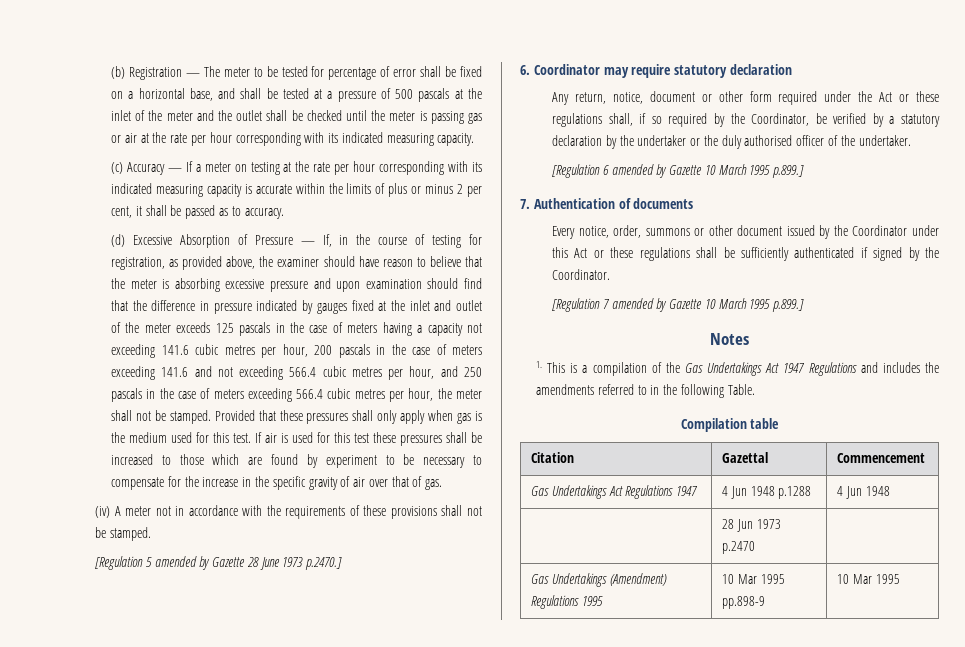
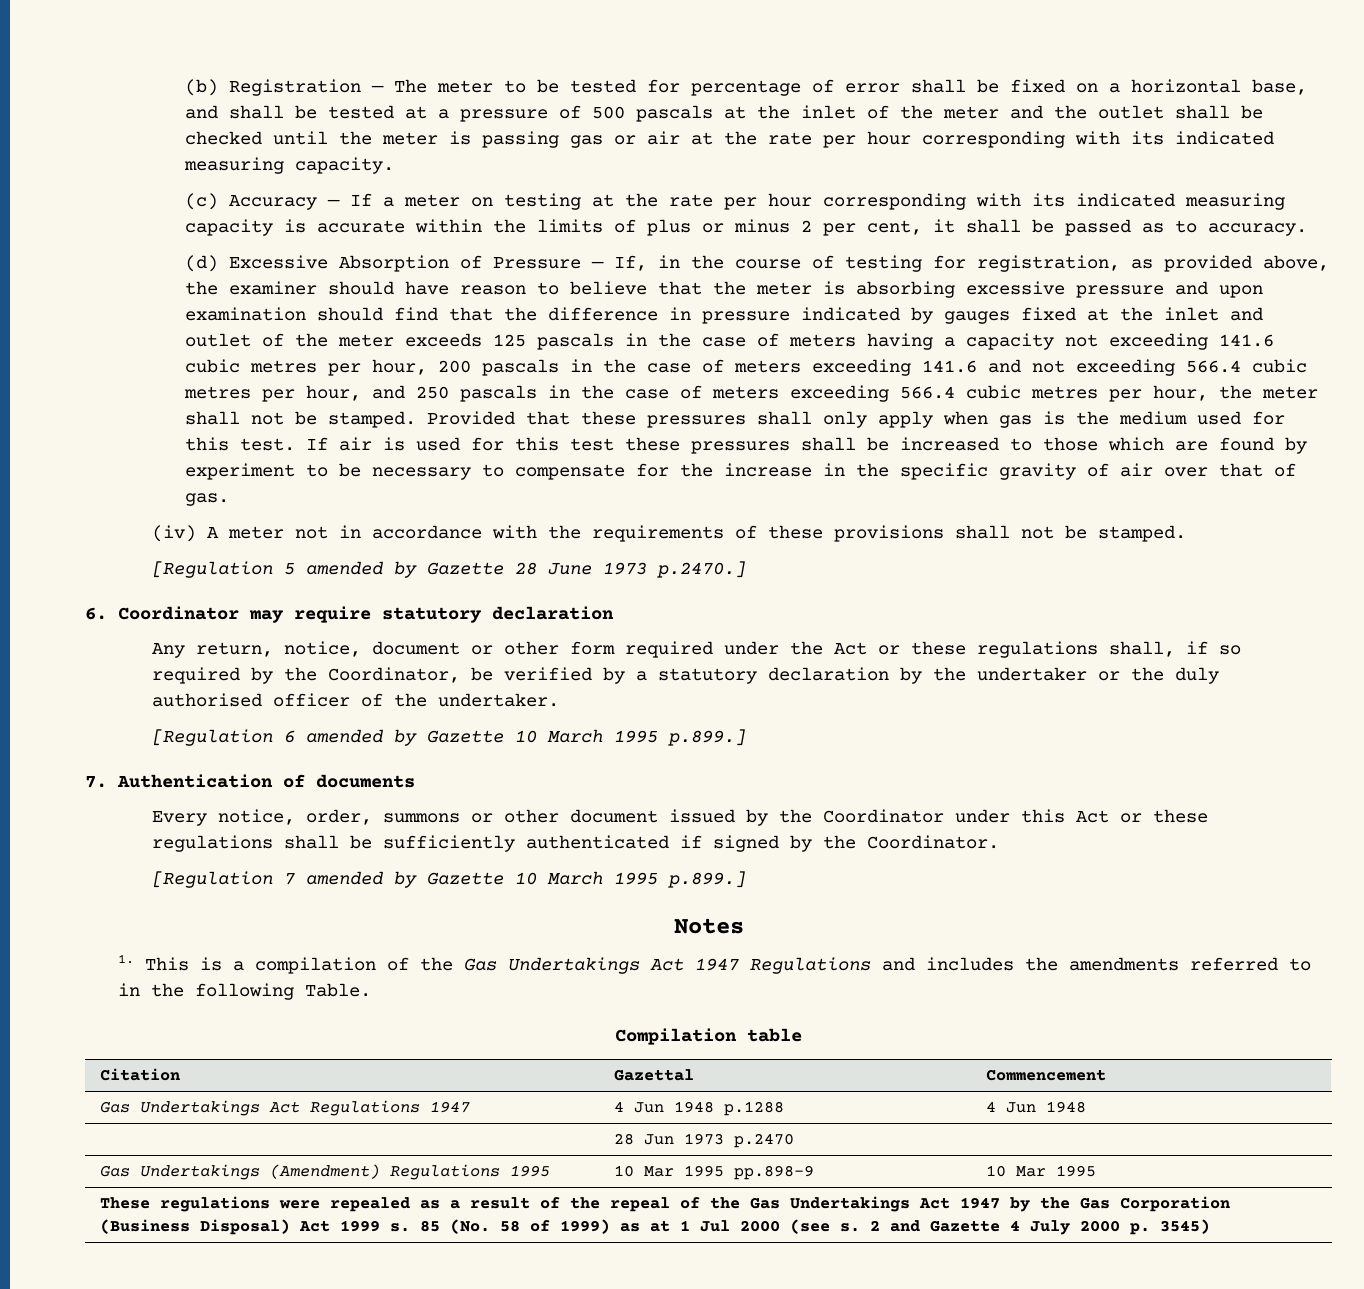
(900, 579) none -> [100,1196,1231,1212] [100,1219,1211,1235] // These regulations were repealed as a result of the repeal of the Gas Undertakings Act 1947 by the Gas Corporation (Business Disposal) Act 1999 s. 85 (No. 58 of 1999) as at 1 Jul 2000 (see s. 2 and Gazette 4 July 2000 p. 3545)

